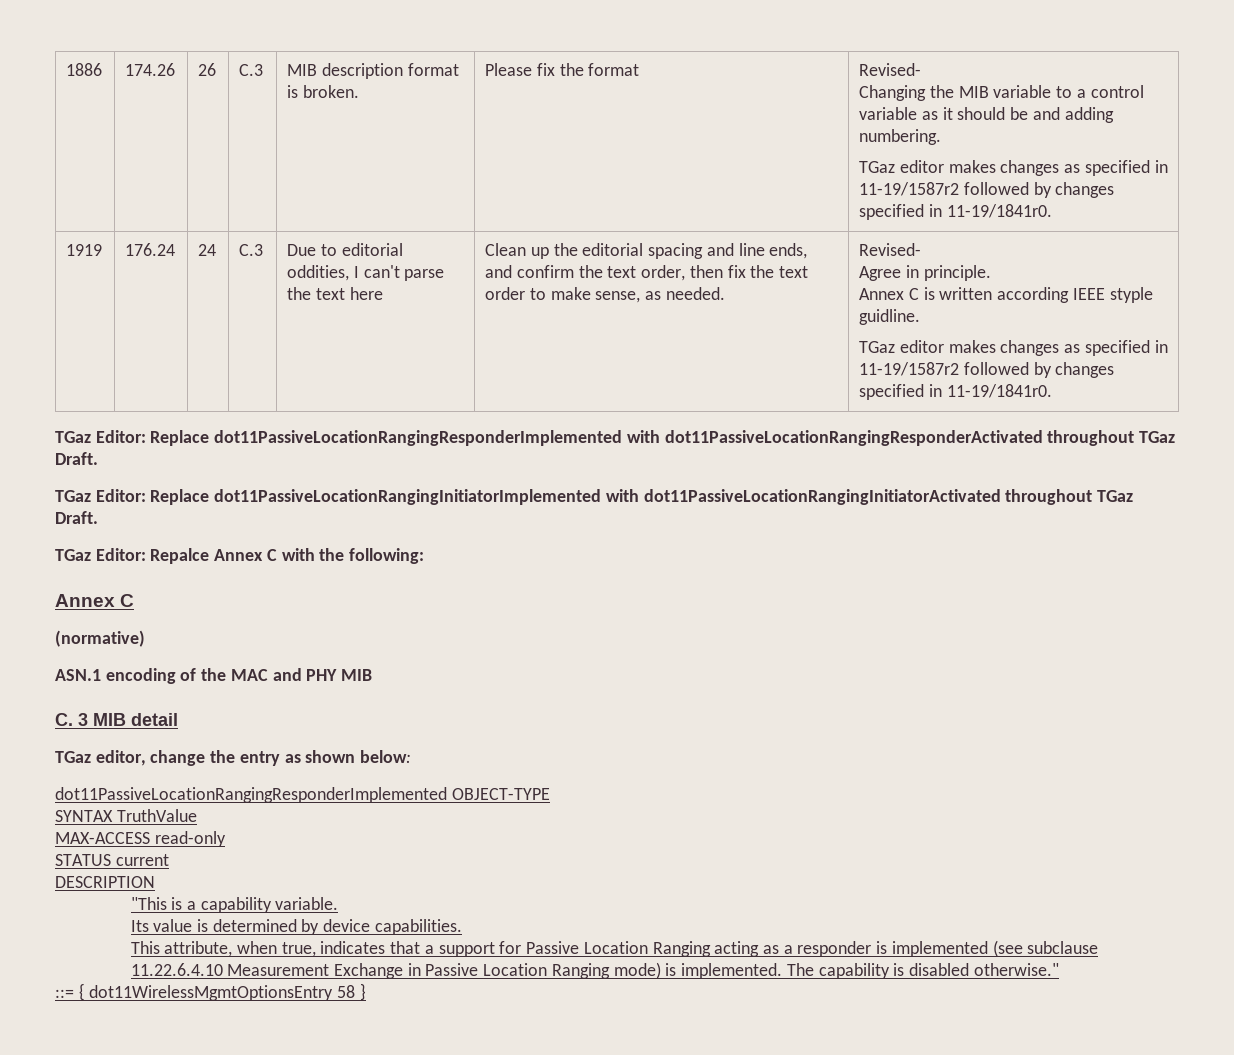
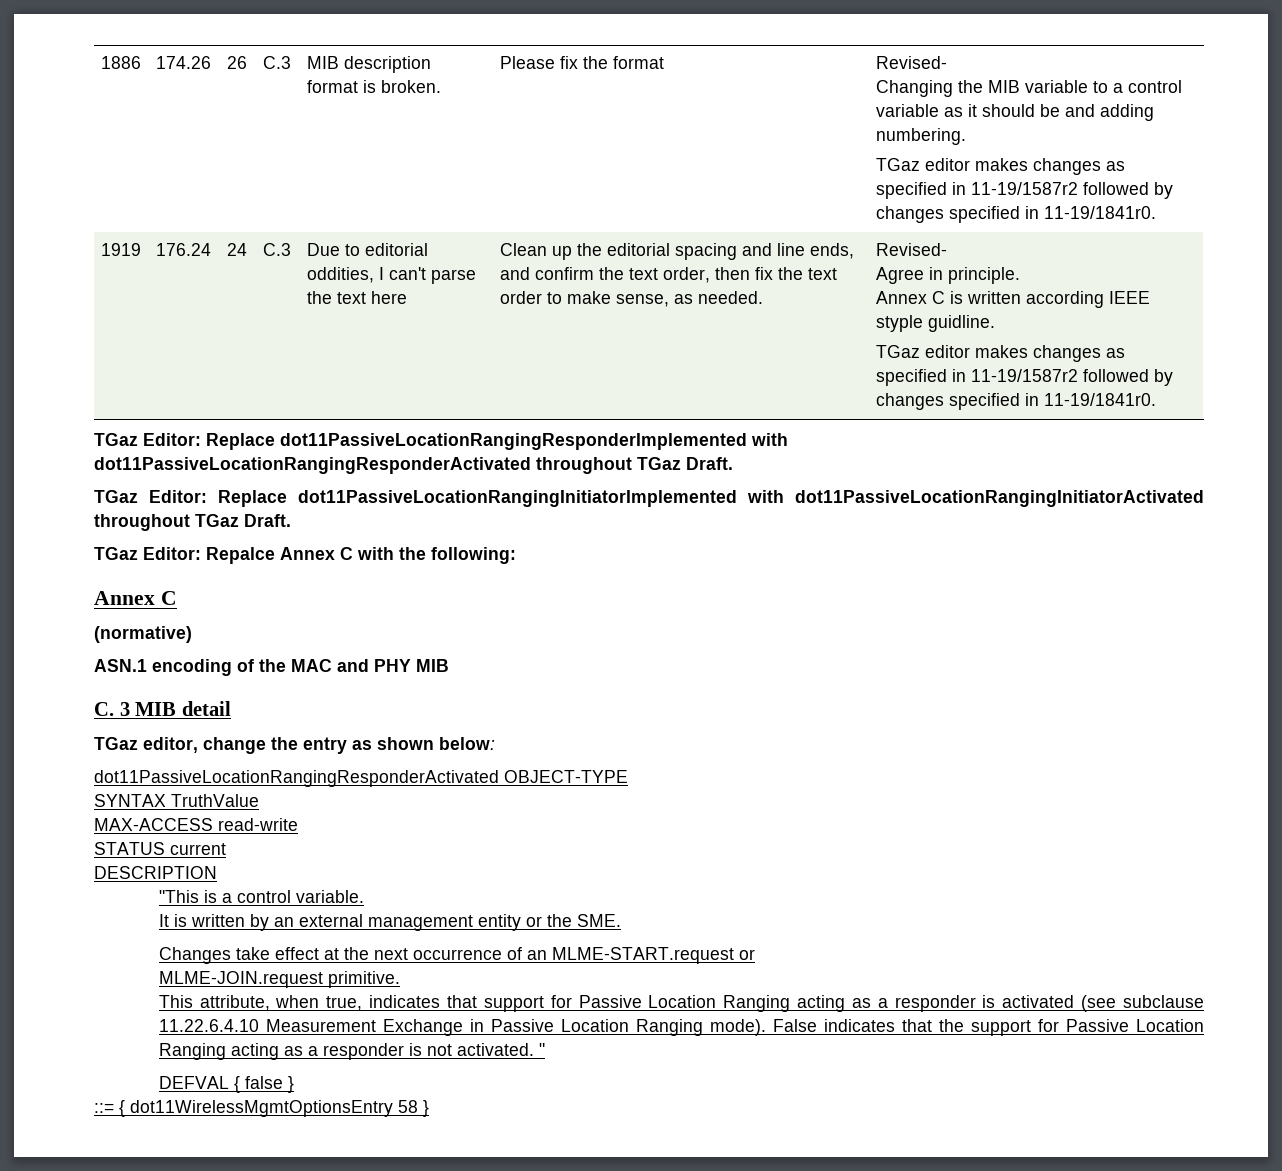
[55,787,447,803] dot11PassiveLocationRangingResponderImplemented -> [94,770,499,787] dot11PassiveLocationRangingResponderActivated
[154,831,226,847] read-only -> [218,818,298,831] read-write
[200,897,272,913] capability -> [236,890,291,903] control
[130,919,462,935] Its value is determined by device capabilities. -> [158,914,621,931] [158,947,755,964] [158,971,400,988] It is written by an external management entity or the SME. // Changes take effect at the next occurrence of an MLME-START.request or // MLME-JOIN.request primitive.
[424,945,434,954] a -> (477, 1001) none
[891,941,988,957] implemented -> [1002,995,1075,1008] activated
[613,962,1059,979] mode) is implemented. The capability is disabled otherwise." -> [709,1019,1205,1036] [158,1043,545,1060] [158,1076,294,1093] mode). False indicates that the support for Passive Location Ranging acting as a responder is not activated. " // DEFVAL { false }

